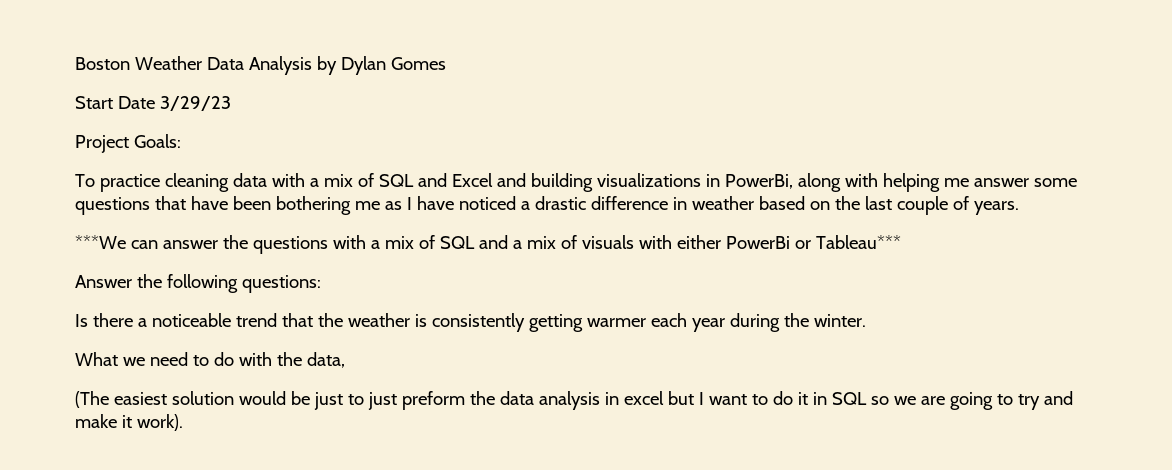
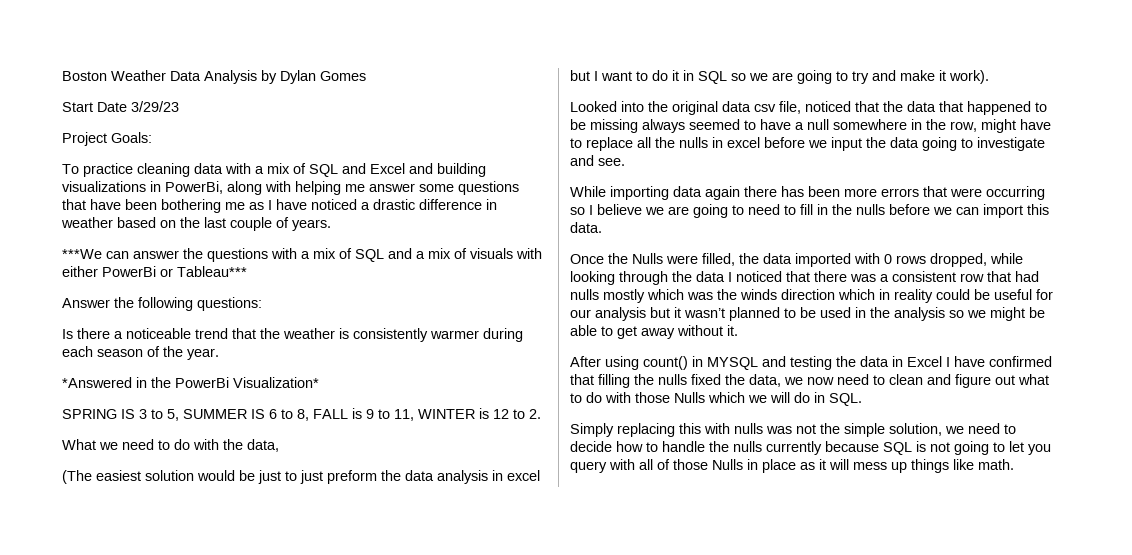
[528,313,866,332] getting warmer each year during the winter. -> [430,328,523,342] [62,346,219,360] [62,377,319,388] [62,408,541,421] warmer during each season of the year. // *Answered in the PowerBi Visualization* // SPRING IS 3 to 5, SUMMER IS 6 to 8, FALL is 9 to 11, WINTER is 12 to 2.
(183, 422) none -> [570,101,1047,115] [570,119,1051,133] [570,137,1045,151] [570,155,625,166] [570,186,1045,200] [570,204,1049,218] [570,222,602,233] [570,253,1023,267] [570,271,1039,285] [570,289,1053,303] [570,307,1045,321] [570,325,738,339] [570,356,1052,370] [570,374,1049,388] [570,392,862,406] [570,423,1016,437] [570,441,1051,455] [570,459,1014,473] // Looked into the original data csv file, noticed that the data that happened to be missing always seemed to have a null somewhere in the row, might have to replace all the nulls in excel before we input the data going to investigate and see. // While importing data again there has been more errors that were occurring so I believe we are going to need to fill in the nulls before we can import this data. // Once the Nulls were filled, the data imported with 0 rows dropped, while looking through the data I noticed that there was a consistent row that had nulls mostly which was the winds direction which in reality could be useful for our analysis but it wasn’t planned to be used in the analysis so we might be able to get away without it. // After using count() in MYSQL and testing the data in Excel I have confirmed that filling the nulls fixed the data, we now need to clean and figure out what to do with those Nulls which we will do in SQL. // Simply replacing this with nulls was not the simple solution, we need to decide how to handle the nulls currently because SQL is not going to let you query with all of those Nulls in place as it will mess up things like math.

